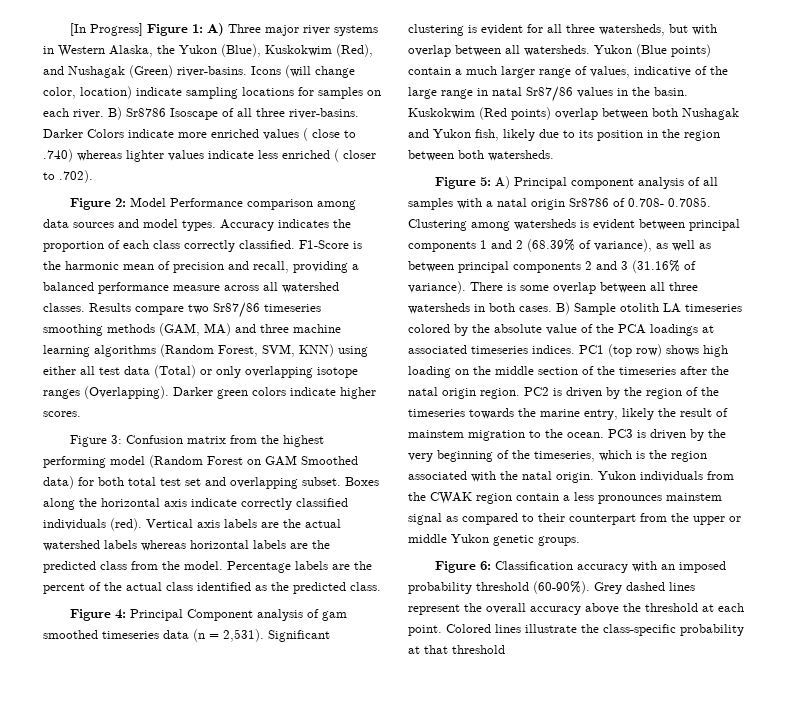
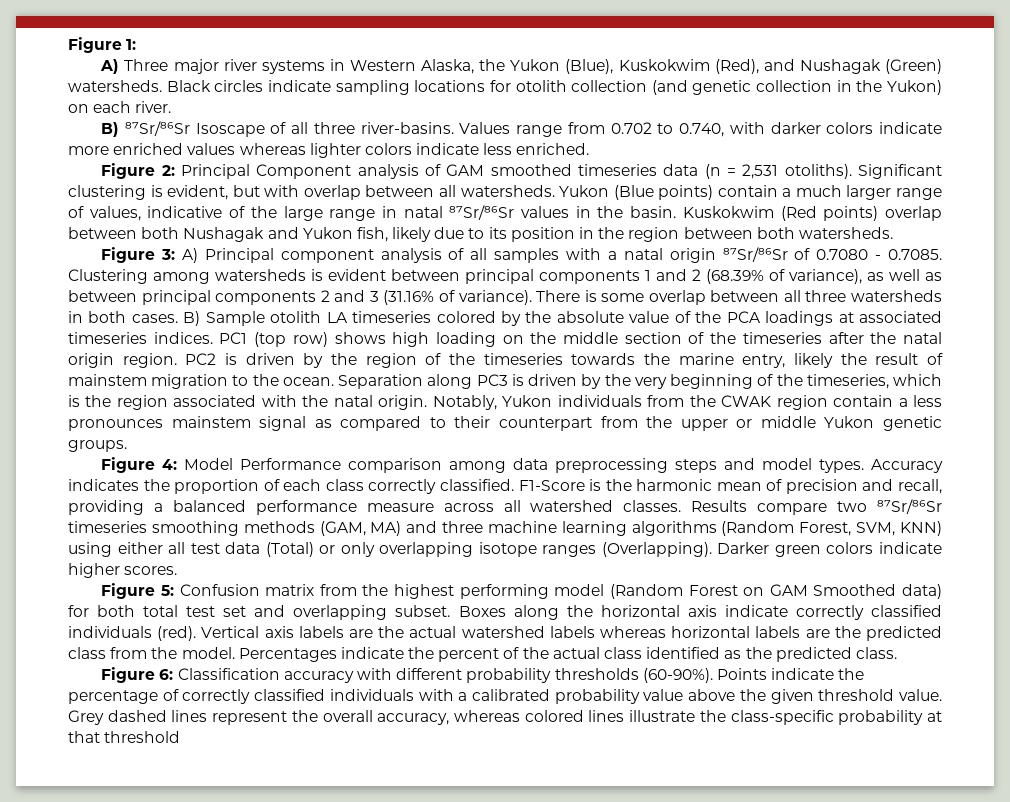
[70,23,144,36] [In Progress] -> (68, 45) none
(204, 28) none -> (137, 44) //
[177,65,355,78] [43,86,363,99] river-basins. Icons (will change color, location) indicate sampling locations for samples -> [68,80,942,95] watersheds. Black circles indicate sampling locations for otolith collection (and genetic collection in the Yukon)
[108,107,166,120] B) Sr8786 -> [101,121,191,137] // B) ⁸⁷Sr/⁸⁶Sr
[43,128,356,141] [43,149,73,162] Darker Colors indicate more enriched values ( close to .740) -> [459,122,942,137] [68,143,236,155] Values range from 0.702 to 0.740, with darker colors indicate more enriched values
[168,150,204,161] values -> [364,143,412,155] colors
[282,149,376,162] [43,170,93,183] [70,197,357,210] [43,219,351,231] [43,240,362,252] [43,261,359,273] [43,282,339,294] [43,302,321,318] [43,323,341,336] [43,344,368,357] [43,365,358,378] [43,386,376,399] [43,411,81,417] [70,435,325,447] [43,455,358,468] [43,476,379,489] [43,498,348,510] [43,518,341,531] [43,540,330,551] [43,561,372,573] [43,582,381,594] [70,609,127,621] enriched ( closer to .702). // Figure 2: Model Performance comparison among data sources and model types. Accuracy indicates the proportion of each class correctly classified. F1-Score is the harmonic mean of precision and recall, providing a balanced performance measure across all watershed classes. Results compare two Sr87/86 timeseries smoothing methods (GAM, MA) and three machine learning algorithms (Random Forest, SVM, KNN) using either all test data (Total) or only overlapping isotope ranges (Overlapping). Darker green colors indicate higher scores. // Figure 3: Confusion matrix from the highest performing model (Random Forest on GAM Smoothed data) for both total test set and overlapping subset. Boxes along the horizontal axis indicate correctly classified individuals (red). Vertical axis labels are the actual watershed labels whereas horizontal labels are the predicted class from the model. Percentage labels are the percent of the actual class identified as the predicted class. // Figure 4: -> [516,143,590,155] [101,163,175,179] enriched. // Figure 2:
[322,611,348,621] gam -> [446,164,485,176] GAM
[223,629,264,642] 2,531). -> [742,164,852,179] 2,531 otoliths).
[481,24,665,36] evident for all three watersheds, -> [167,185,229,200] evident,
[526,86,573,102] Sr87/86 -> [449,205,515,220] ⁸⁷Sr/⁸⁶Sr
[480,177,492,186] 5: -> [161,249,176,260] 3:
[569,198,664,207] Sr8786 of 0.708- -> [722,247,882,262] ⁸⁷Sr/⁸⁶Sr of 0.7080 -
(604, 435) none -> [338,374,473,389] Separation along
(594, 477) none -> [432,395,497,410] Notably,
(580, 541) none -> [101,457,943,473] [68,479,942,494] [68,499,942,515] [68,521,942,536] [68,542,942,557] [68,563,178,578] [101,583,942,599] [68,605,942,620] [68,626,943,641] [68,647,897,662] // Figure 4: Model Performance comparison among data preprocessing steps and model types. Accuracy indicates the proportion of each class correctly classified. F1-Score is the harmonic mean of precision and recall, providing a balanced performance measure across all watershed classes. Results compare two ⁸⁷Sr/⁸⁶Sr timeseries smoothing methods (GAM, MA) and three machine learning algorithms (Random Forest, SVM, KNN) using either all test data (Total) or only overlapping isotope ranges (Overlapping). Darker green colors indicate higher scores. // Figure 5: Confusion matrix from the highest performing model (Random Forest on GAM Smoothed data) for both total test set and overlapping subset. Boxes along the horizontal axis indicate correctly classified individuals (red). Vertical axis labels are the actual watershed labels whereas horizontal labels are the predicted class from the model. Percentages indicate the percent of the actual class identified as the predicted class.
[661,561,727,573] [408,581,590,594] an imposed probability threshold (60-90%). -> [396,668,865,683] [68,689,942,704] different probability thresholds (60-90%). Points indicate the percentage of correctly classified individuals with a calibrated probability value above the given threshold value.
[530,603,744,615] [408,624,491,636] accuracy above the threshold at each point. Colored -> [377,710,584,725] accuracy, whereas colored

